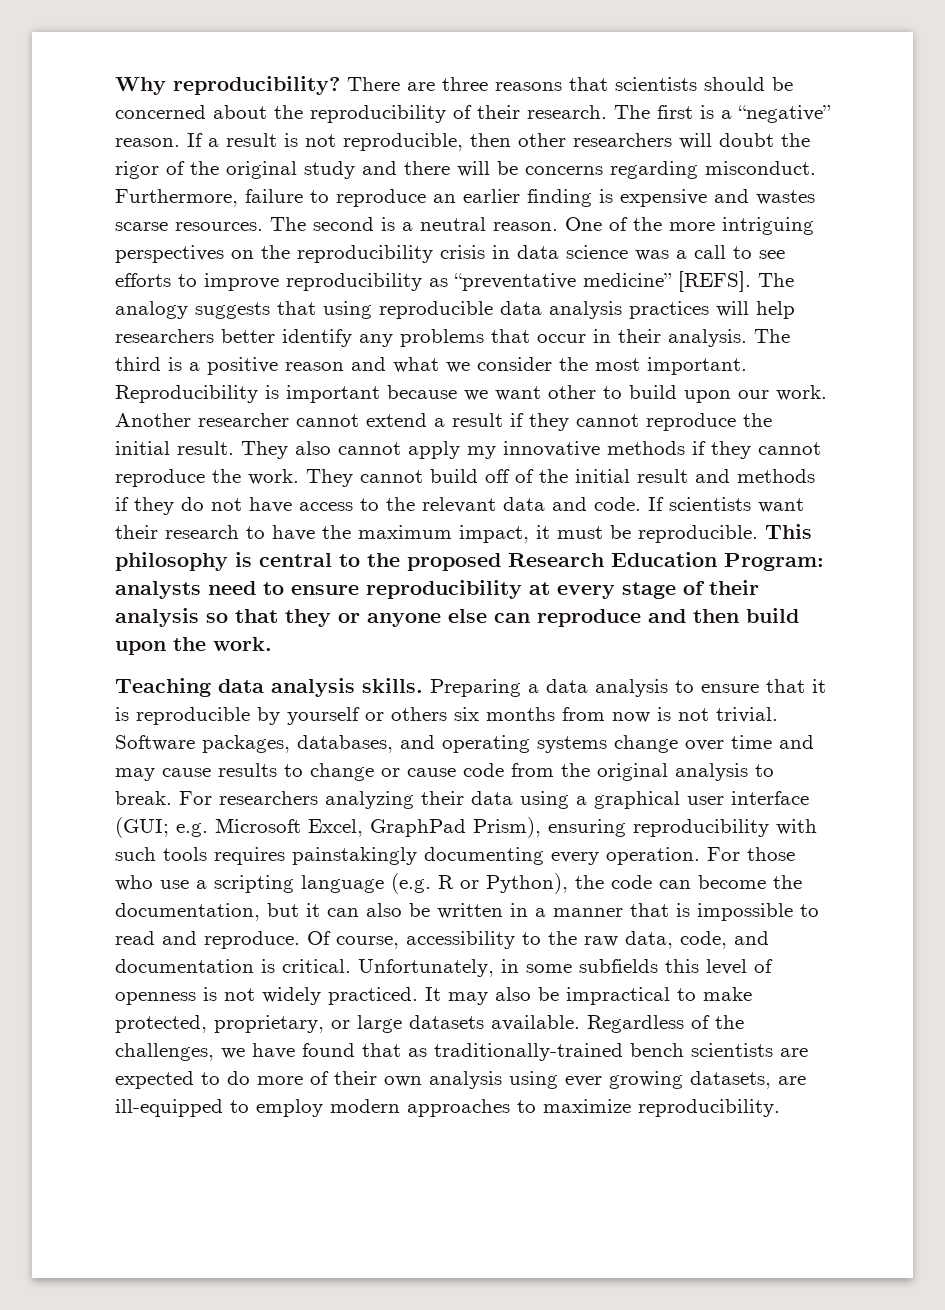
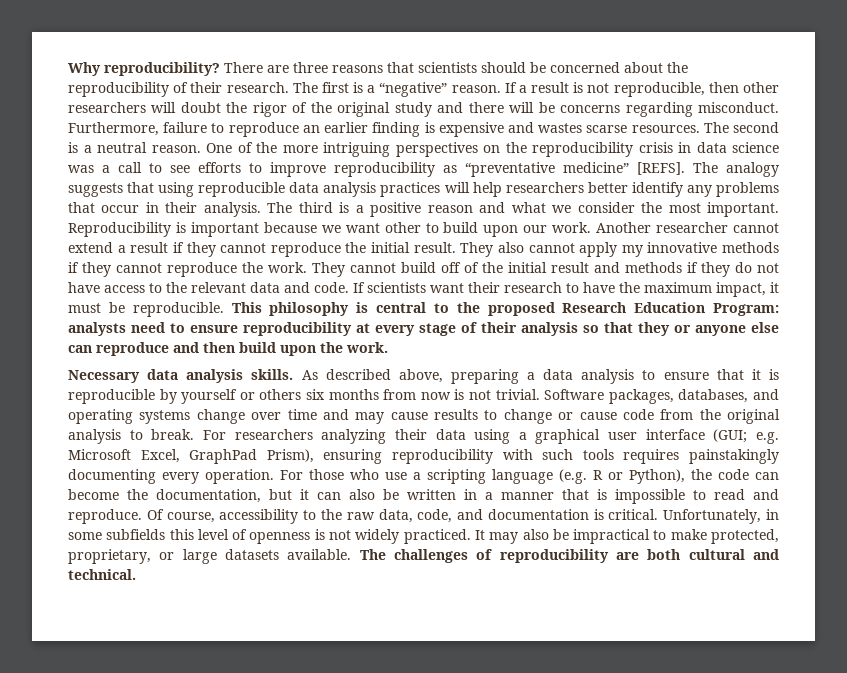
[115,678,211,697] Teaching -> [68,370,140,383] Necessary
[430,679,521,697] Preparing -> [301,369,519,384] As described above, preparing
[587,1015,744,1033] [115,1043,808,1061] [115,1071,806,1089] [115,1099,780,1117] Regardless of the challenges, we have found that as traditionally-trained bench scientists are expected to do more of their own analysis using ever growing datasets, are ill-equipped to employ modern approaches to maximize reproducibility. -> [359,549,780,563] [68,569,136,580] The challenges of reproducibility are both cultural and technical.

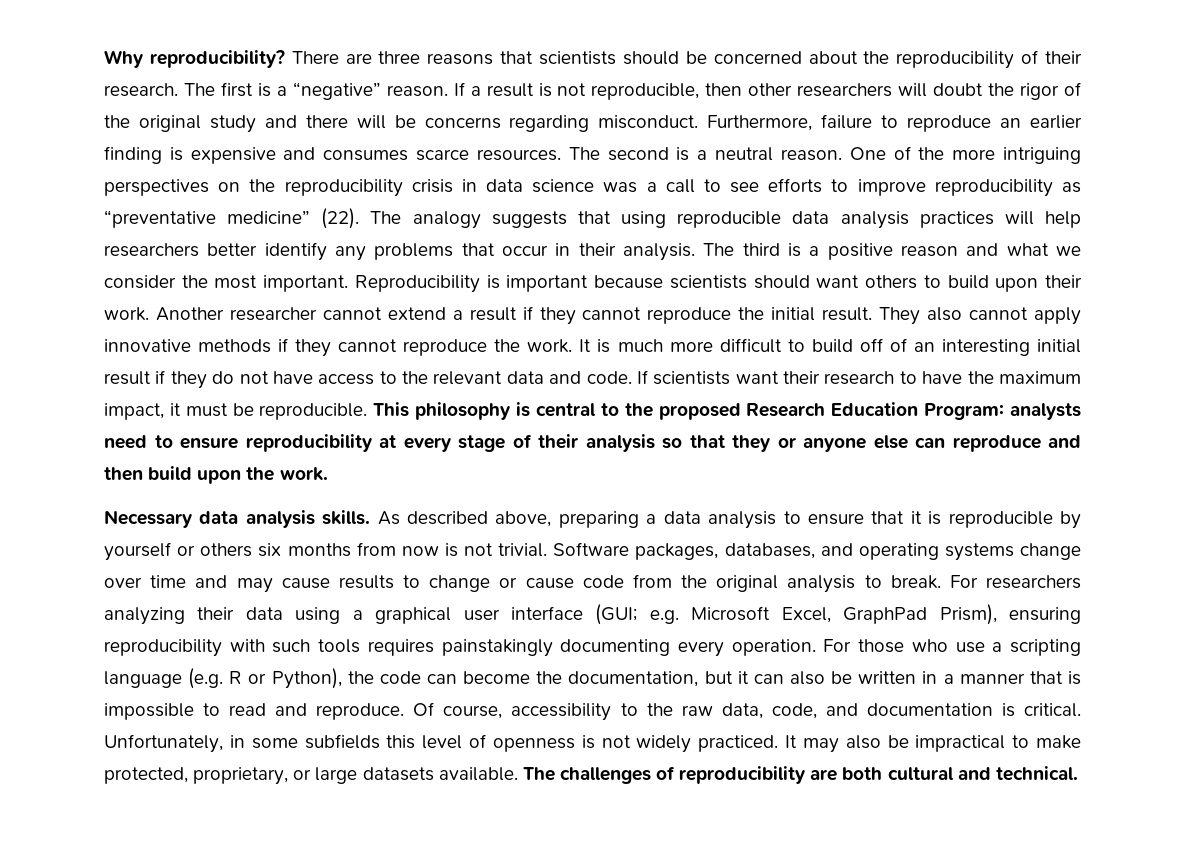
[538,123,628,133] wastes scarse -> [323,149,470,161] consumes scarce
[637,162,685,175] [REFS]. -> [321,208,360,229] (22).
[321,222,421,233] we want other -> [669,275,918,289] scientists should want others
[523,225,548,233] our -> [1045,275,1082,288] their
[621,245,643,257] my -> (1082, 316) none
[312,262,682,277] They cannot build off of the initial result and methods -> [579,338,1081,356] [104,371,151,385] It is much more difficult to build off of an interesting initial result

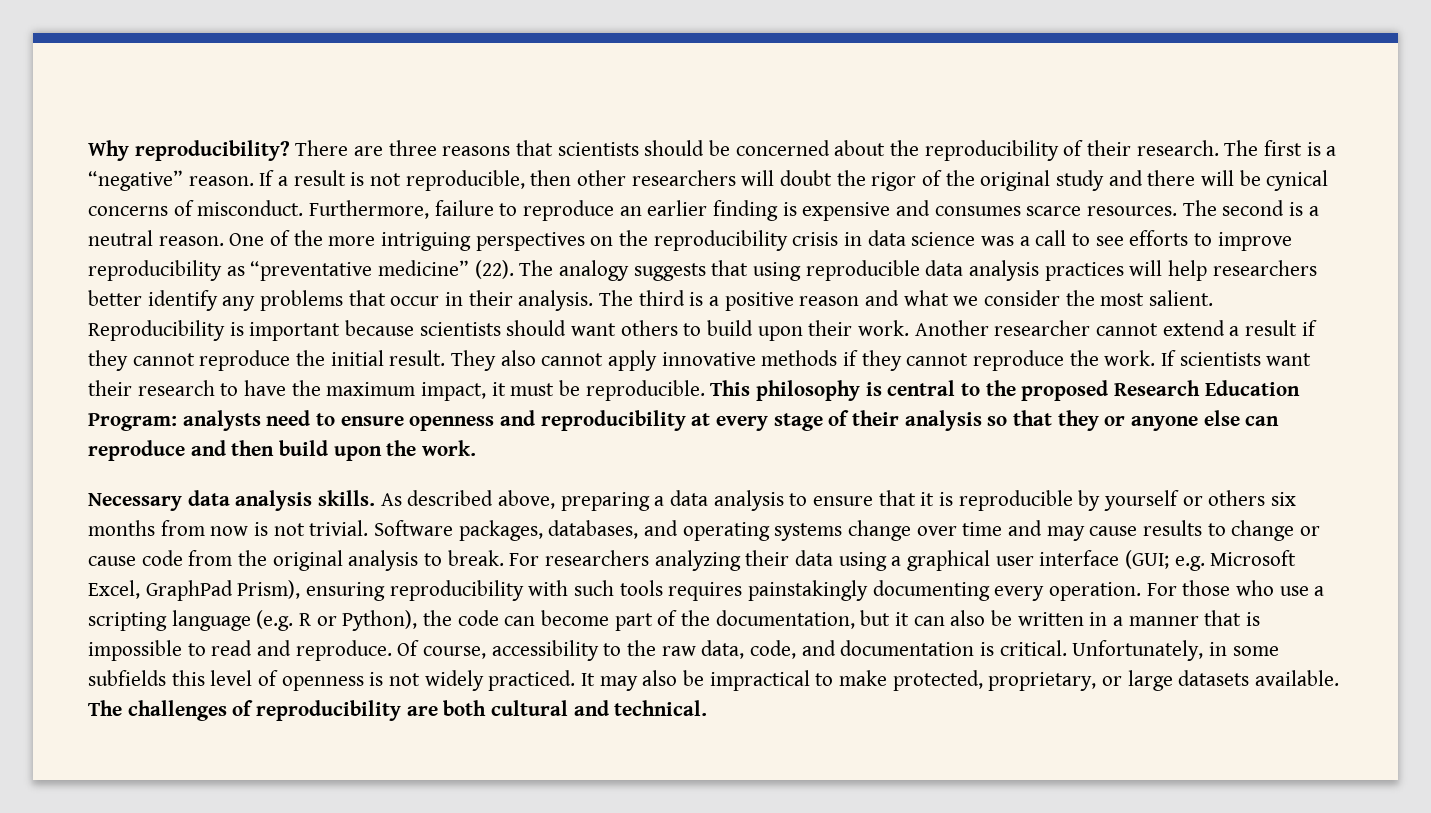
[424,115,590,132] concerns regarding -> [1266,170,1329,191] [88,200,194,216] cynical concerns of
[263,275,349,292] important. -> [1149,290,1214,306] salient.
[579,338,1081,356] [104,370,632,389] It is much more difficult to build off of an interesting initial result if they do not have access to the relevant data and code. -> (1156, 358) none
(238, 443) none -> [409,410,536,431] openness and
(531, 677) none -> [614,610,678,631] part of

